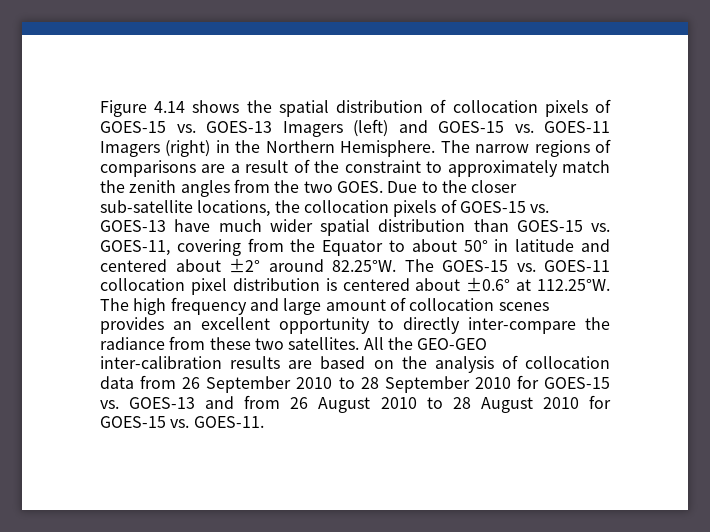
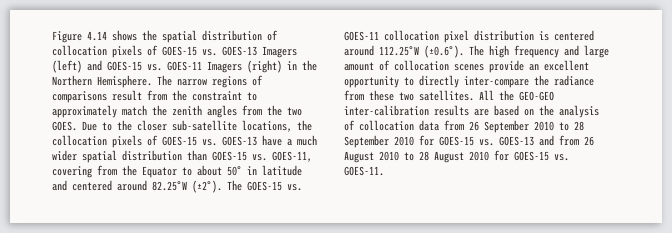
[201,159,310,173] are a result of -> [112,90,167,101] result from
(211, 225) none -> [287,139,292,146] a
[175,258,396,273] about ±2° around 82.25°W. -> [117,180,222,193] around 82.25°W (±2°).
[415,277,610,292] about ±0.6° at 112.25°W. -> [344,45,464,58] around 112.25°W (±0.6°).
[100,317,164,334] provides -> [489,60,524,73] provide

